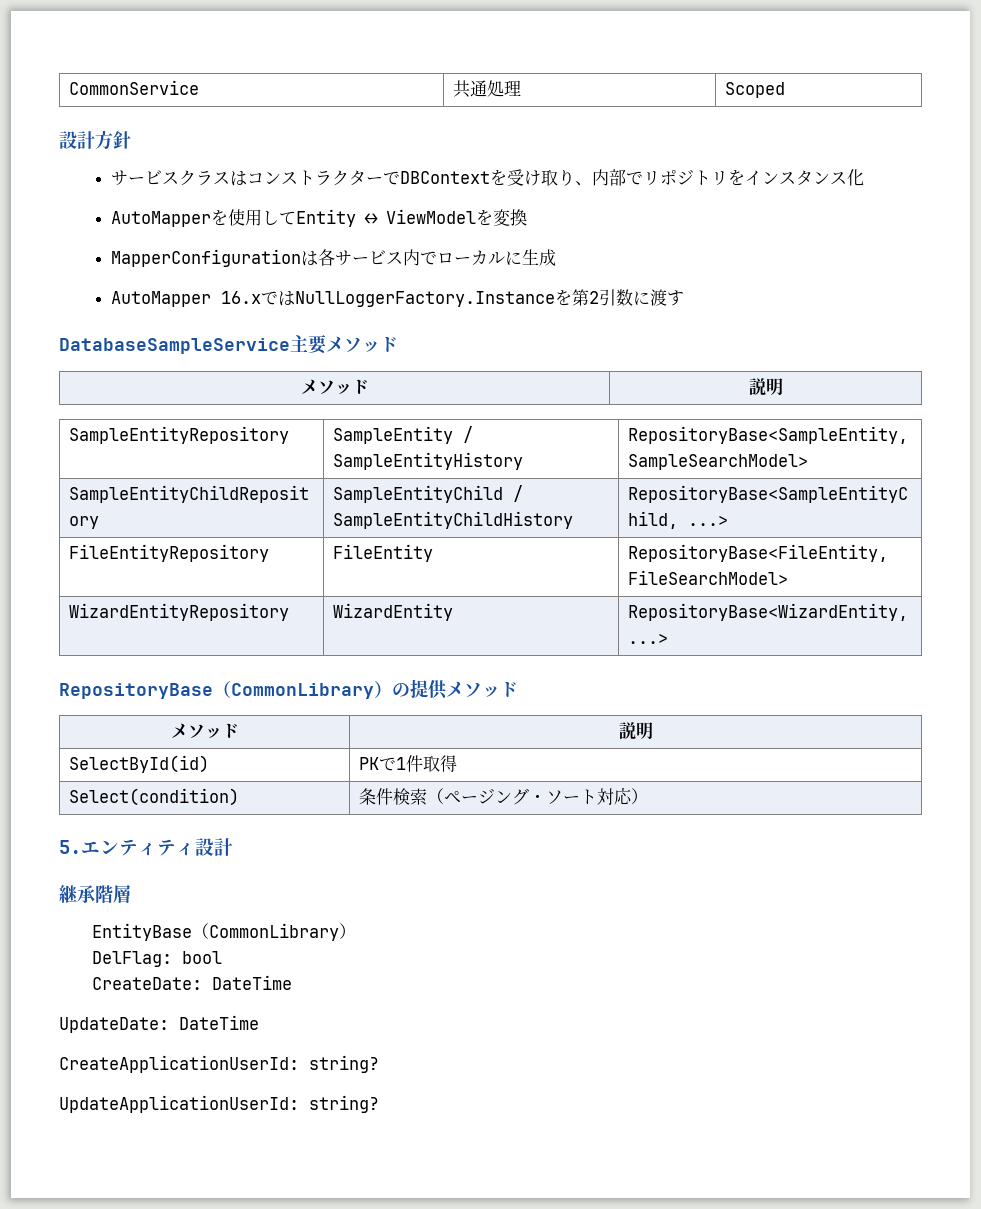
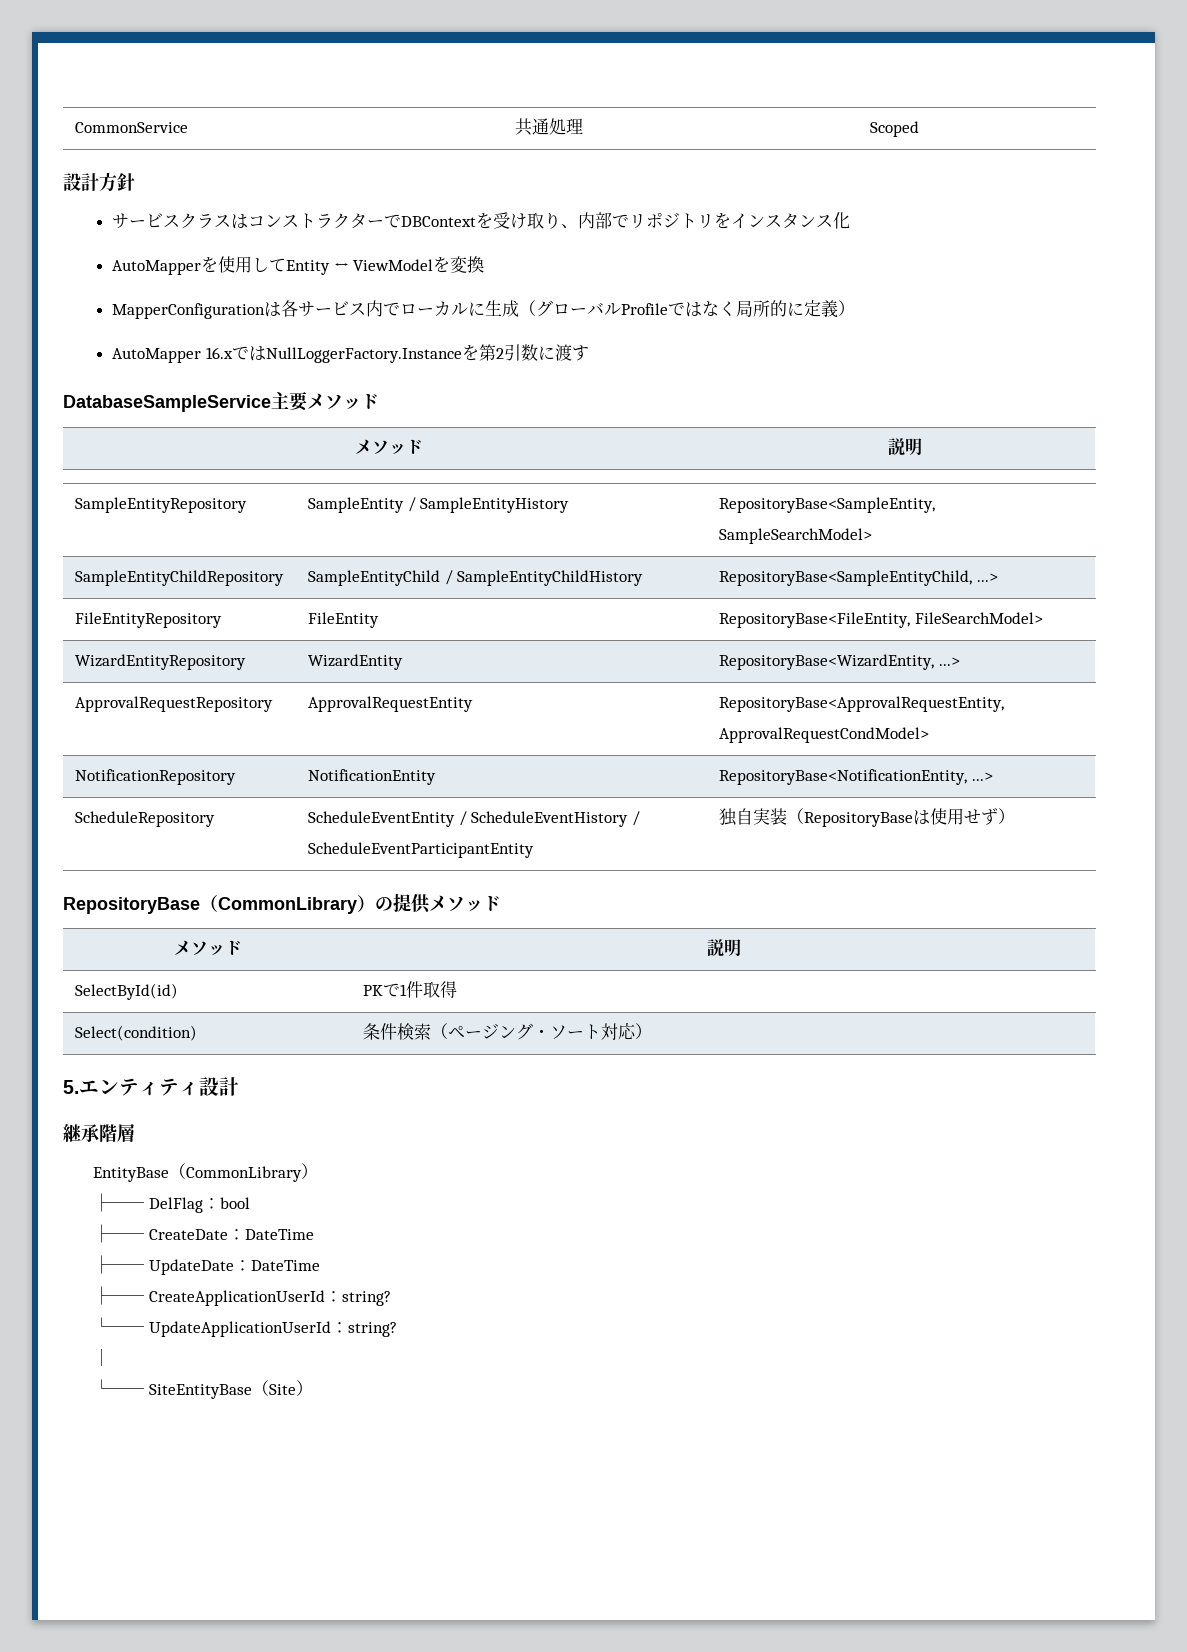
(556, 257) none -> [519,300,856,318] （グローバルProfileではなく局所的に定義）
(668, 638) none -> [75,696,274,712] [308,696,474,712] [719,696,1005,712] [719,727,930,743] [75,769,237,785] [308,769,437,785] [719,769,993,785] [75,811,216,827] [308,811,640,827] [308,842,535,858] [719,808,1016,827] // ApprovalRequestRepository | ApprovalRequestEntity | RepositoryBase<ApprovalRequestEntity, ApprovalRequestCondModel> // NotificationRepository | NotificationEntity | RepositoryBase<NotificationEntity, ...> // ScheduleRepository | ScheduleEventEntity / ScheduleEventHistory / ScheduleEventParticipantEntity | 独自実装（RepositoryBaseは使用せず）
[92,951,173,967] DelFlag: -> [93,1193,220,1213] ├── DelFlag：
[92,975,293,990] [59,1015,259,1033] [59,1055,379,1073] [59,1095,379,1113] CreateDate: DateTime // UpdateDate: DateTime // CreateApplicationUserId: string? // UpdateApplicationUserId: string? -> [93,1224,314,1243] [93,1255,320,1275] [93,1286,391,1306] [93,1317,397,1337] [93,1349,111,1366] [93,1379,313,1399] ├── CreateDate：DateTime // ├── UpdateDate：DateTime // ├── CreateApplicationUserId：string? // └── UpdateApplicationUserId：string? // │ // └── SiteEntityBase（Site）

